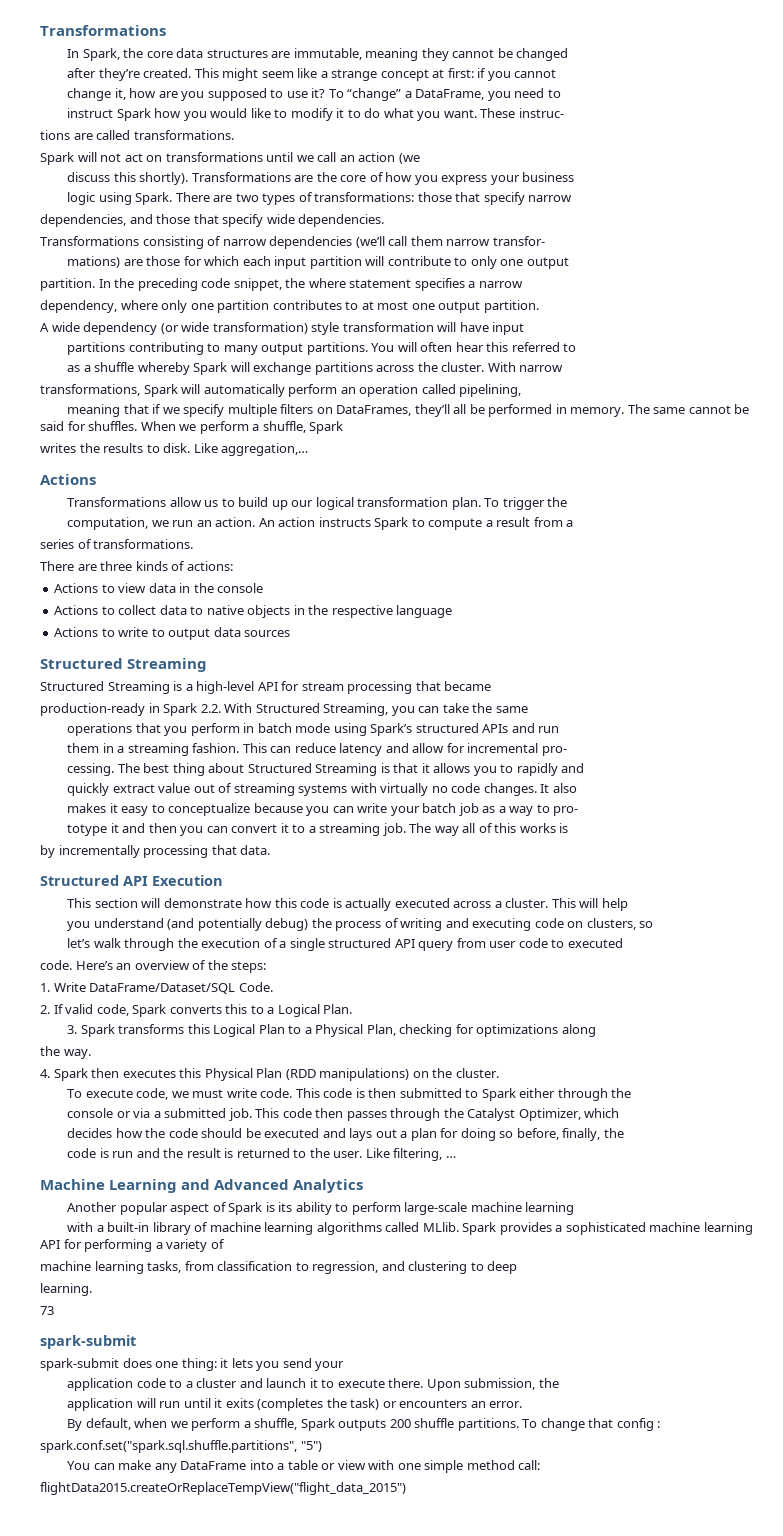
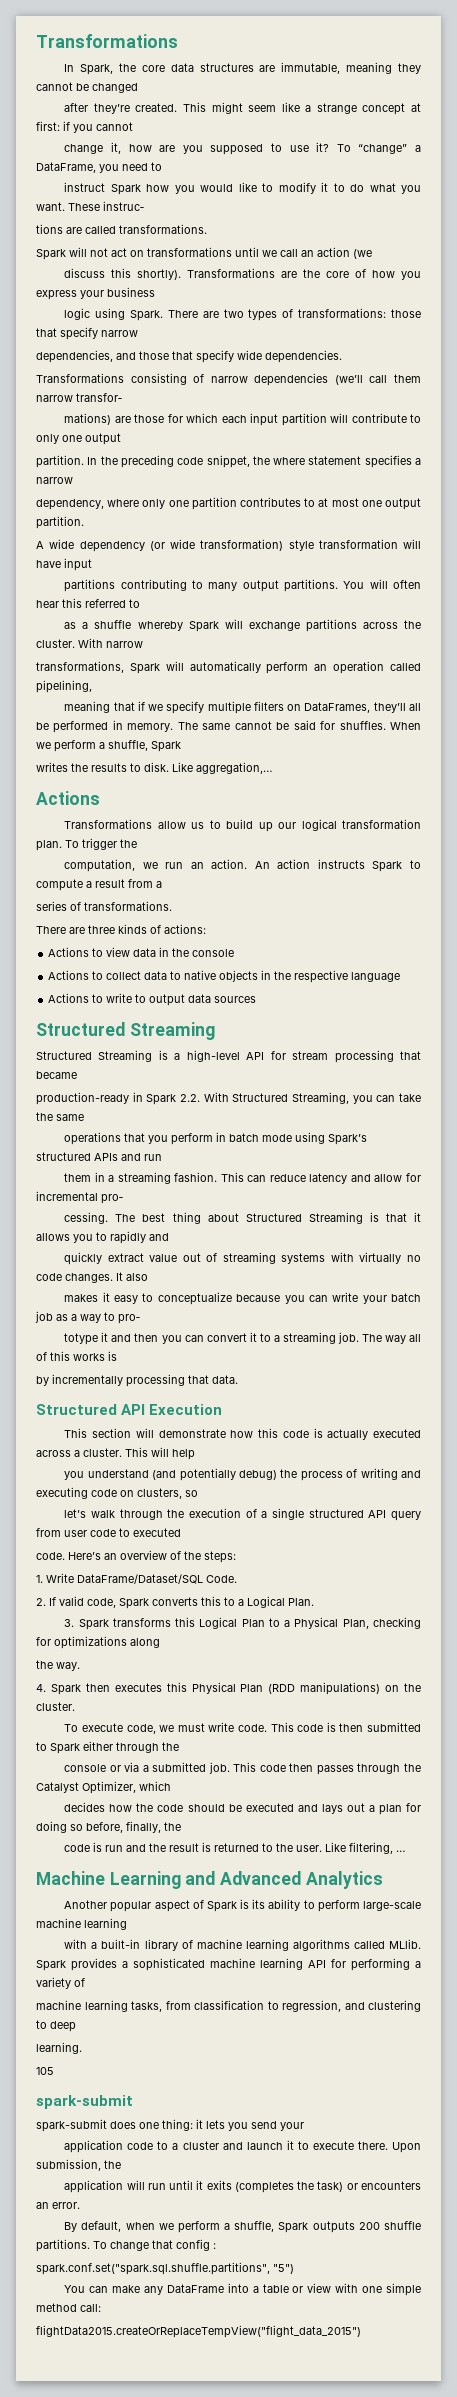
[40,1306,54,1315] 73 -> [36,2067,54,2075] 105

